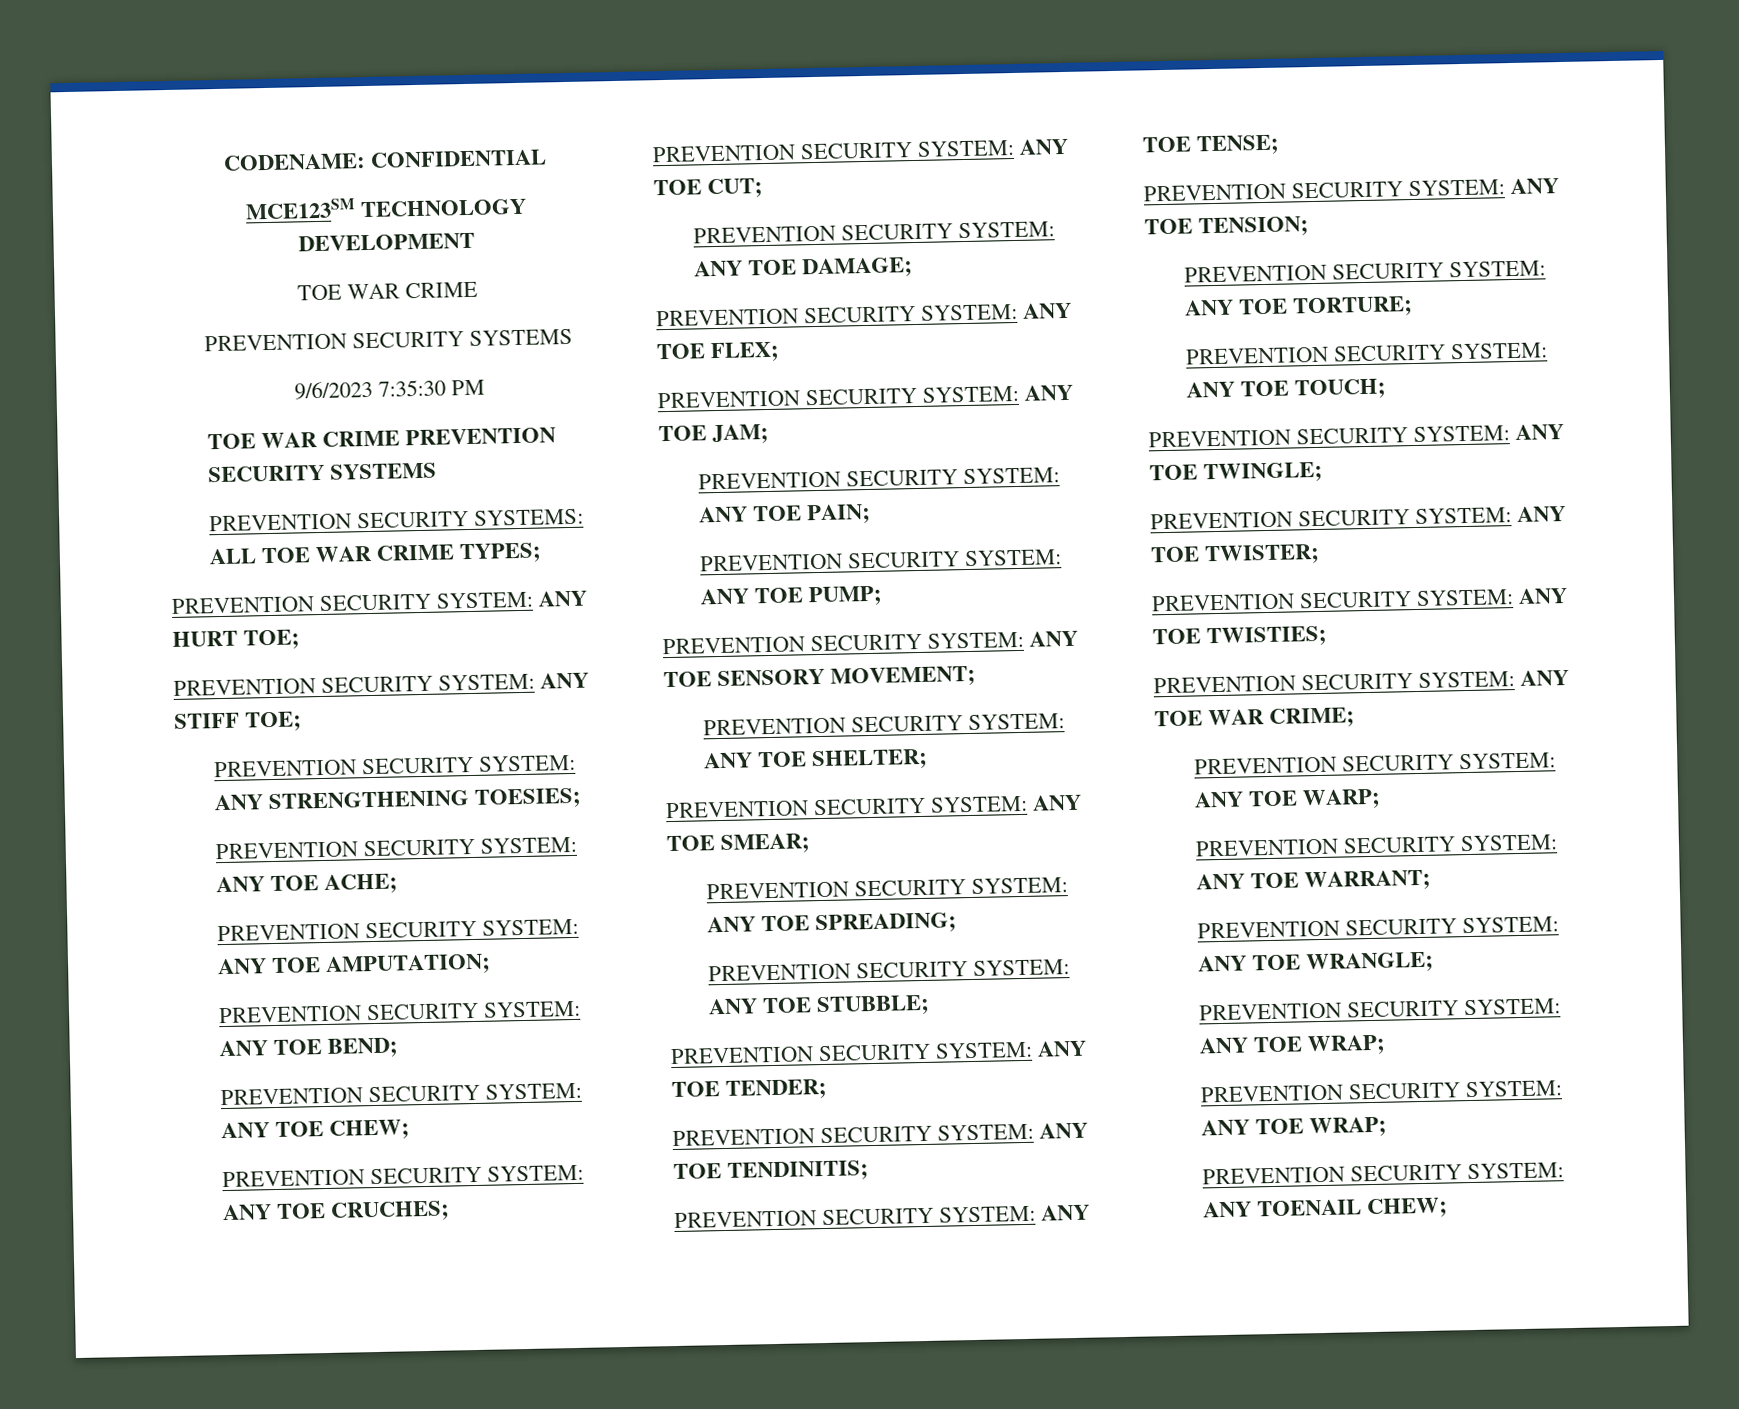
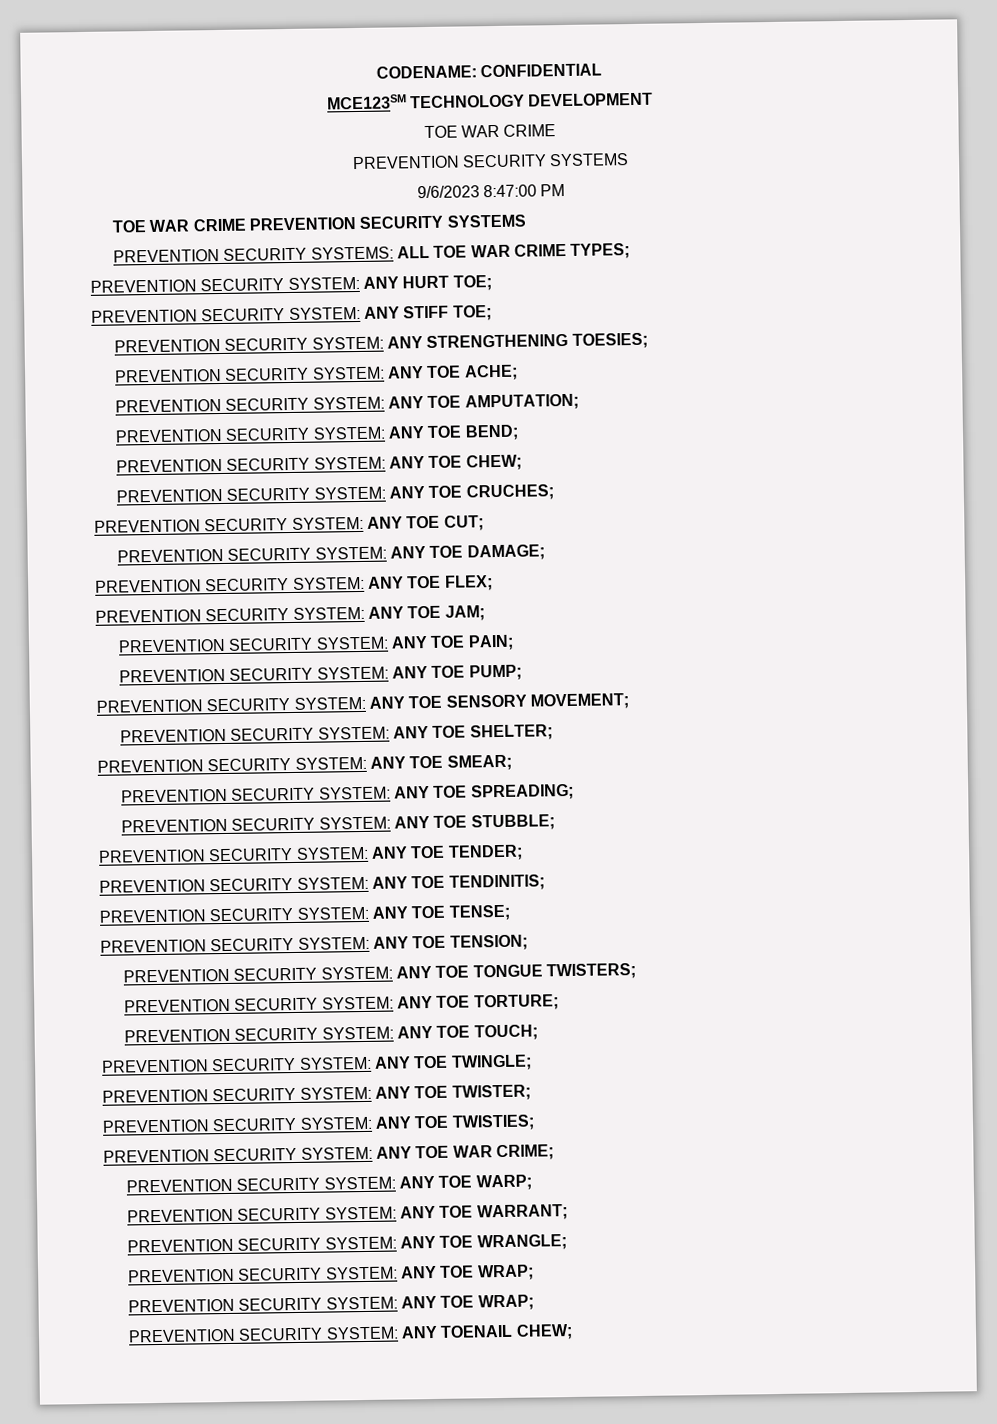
[378,379,446,397] 7:35:30 -> [483,184,537,198] 8:47:00
(1310, 227) none -> [123,963,637,983] // PREVENTION SECURITY SYSTEM: ANY TOE TONGUE TWISTERS;

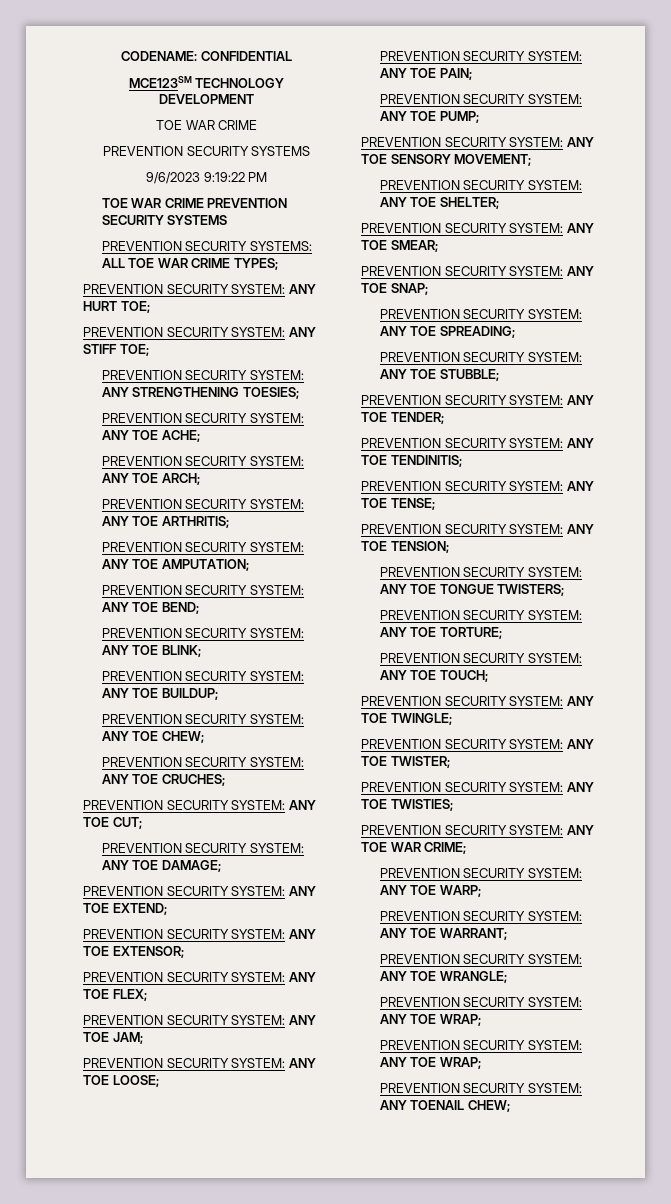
[483,184,537,198] 8:47:00 -> [203,172,245,182] 9:19:22
(518, 372) none -> [101,456,304,466] [101,473,200,485] [101,499,304,509] [101,516,229,528] // PREVENTION SECURITY SYSTEM: ANY TOE ARCH; // PREVENTION SECURITY SYSTEM: ANY TOE ARTHRITIS;
(519, 432) none -> [101,628,304,638] [101,645,201,657] [101,671,304,681] [101,688,218,700] // PREVENTION SECURITY SYSTEM: ANY TOE BLINK; // PREVENTION SECURITY SYSTEM: ANY TOE BUILDUP;
(545, 552) none -> [83,886,316,896] [83,903,167,915] [83,929,316,939] [83,946,184,958] // PREVENTION SECURITY SYSTEM: ANY TOE EXTEND; // PREVENTION SECURITY SYSTEM: ANY TOE EXTENSOR;
(485, 613) none -> [83,1058,316,1068] [83,1075,159,1087] // PREVENTION SECURITY SYSTEM: ANY TOE LOOSE;
(512, 762) none -> [361,266,594,276] [361,283,428,295] // PREVENTION SECURITY SYSTEM: ANY TOE SNAP;

